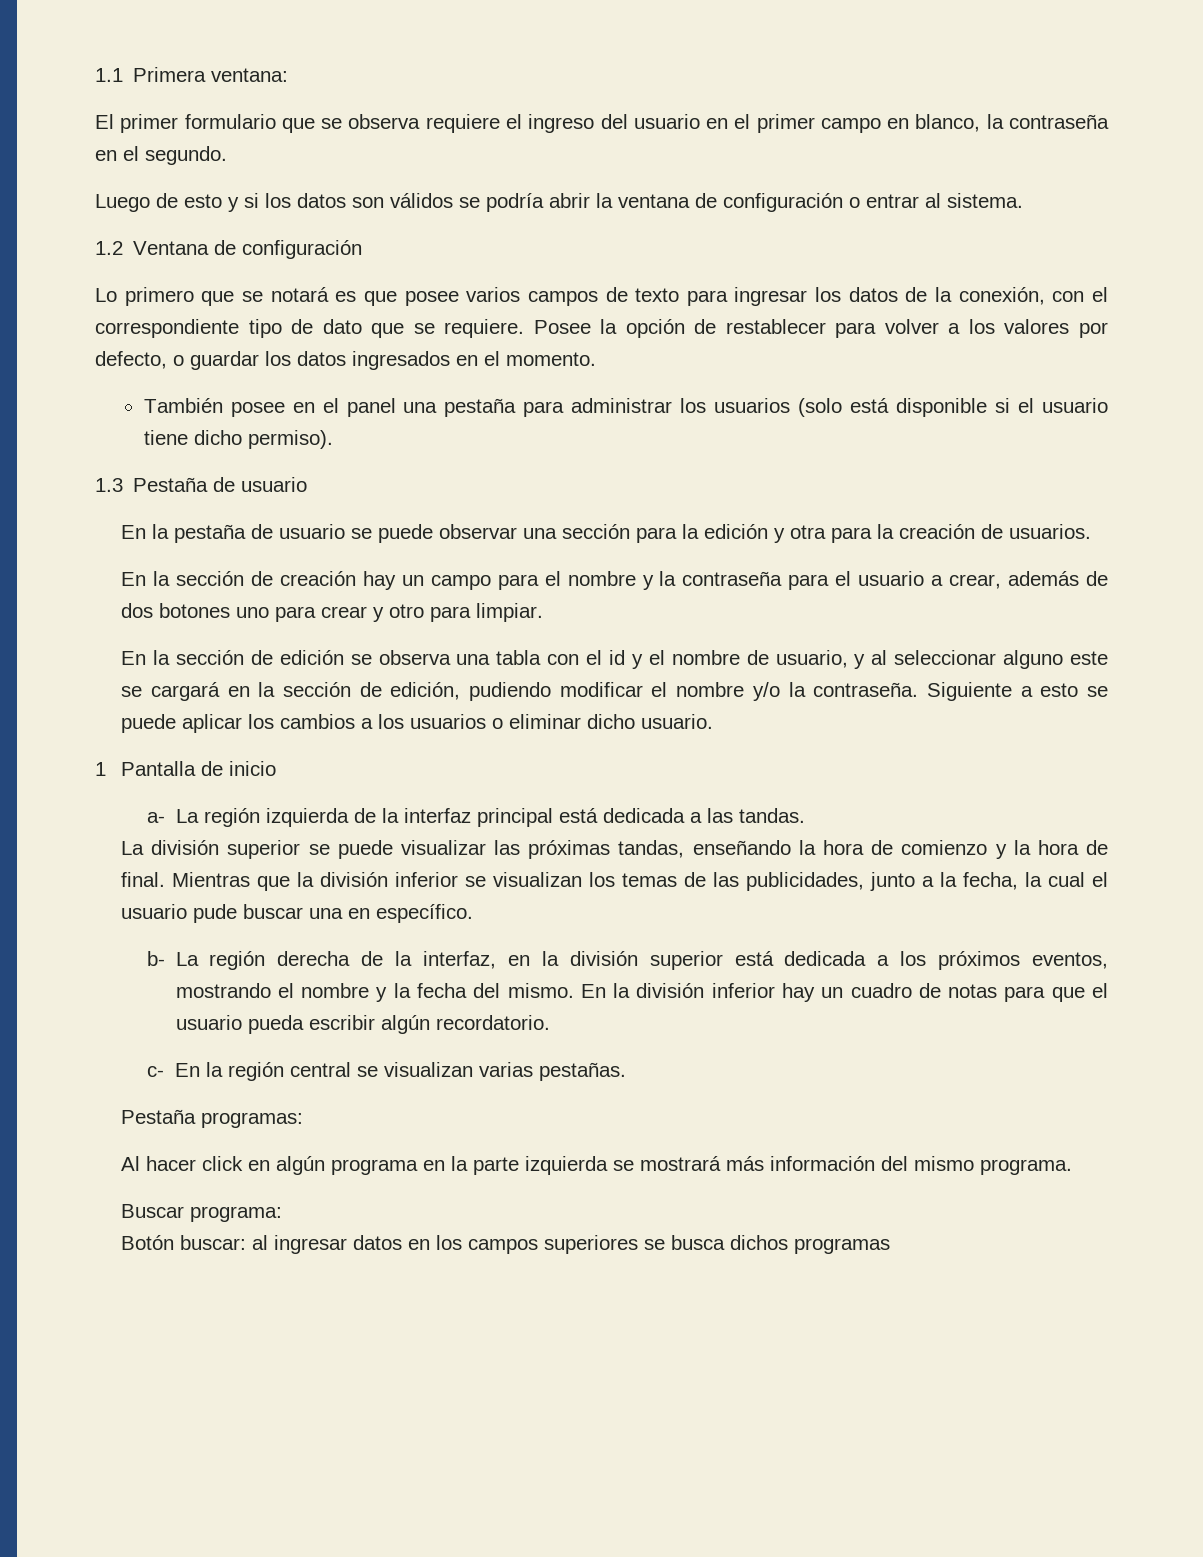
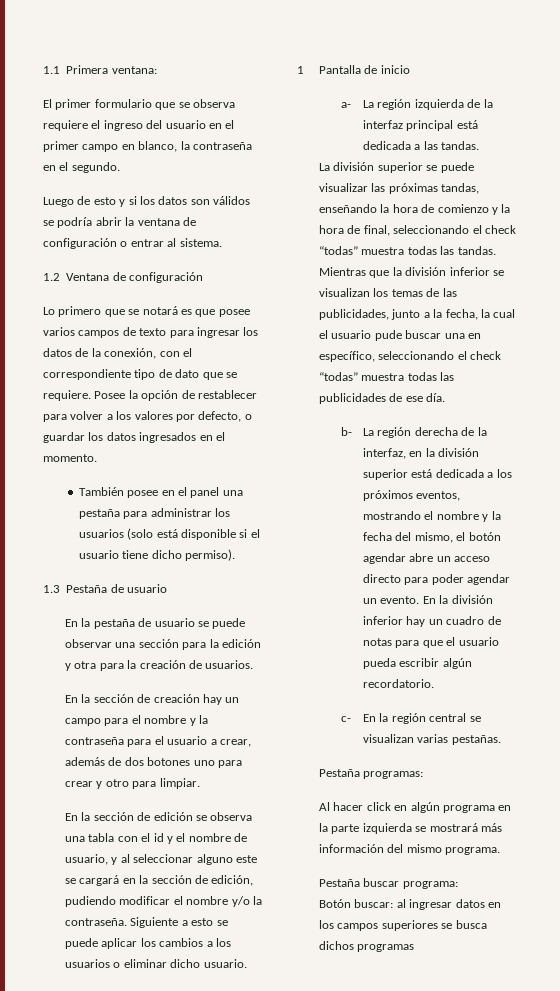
[121,872,166,887] final. -> [363,225,516,236] [319,246,496,255] final, seleccionando el check “todas” muestra todas las tandas.
[376,904,474,923] específico. -> [319,351,502,362] [319,372,455,381] [319,393,446,404] específico, seleccionando el check “todas” muestra todas las publicidades de ese día.
[507,983,574,998] mismo. -> [414,532,501,543] [363,553,491,564] [363,574,511,585] [363,596,420,604] mismo, el botón agendar abre un acceso directo para poder agendar un evento.
[121,1204,185,1218] Buscar -> [319,878,400,887] Pestaña buscar

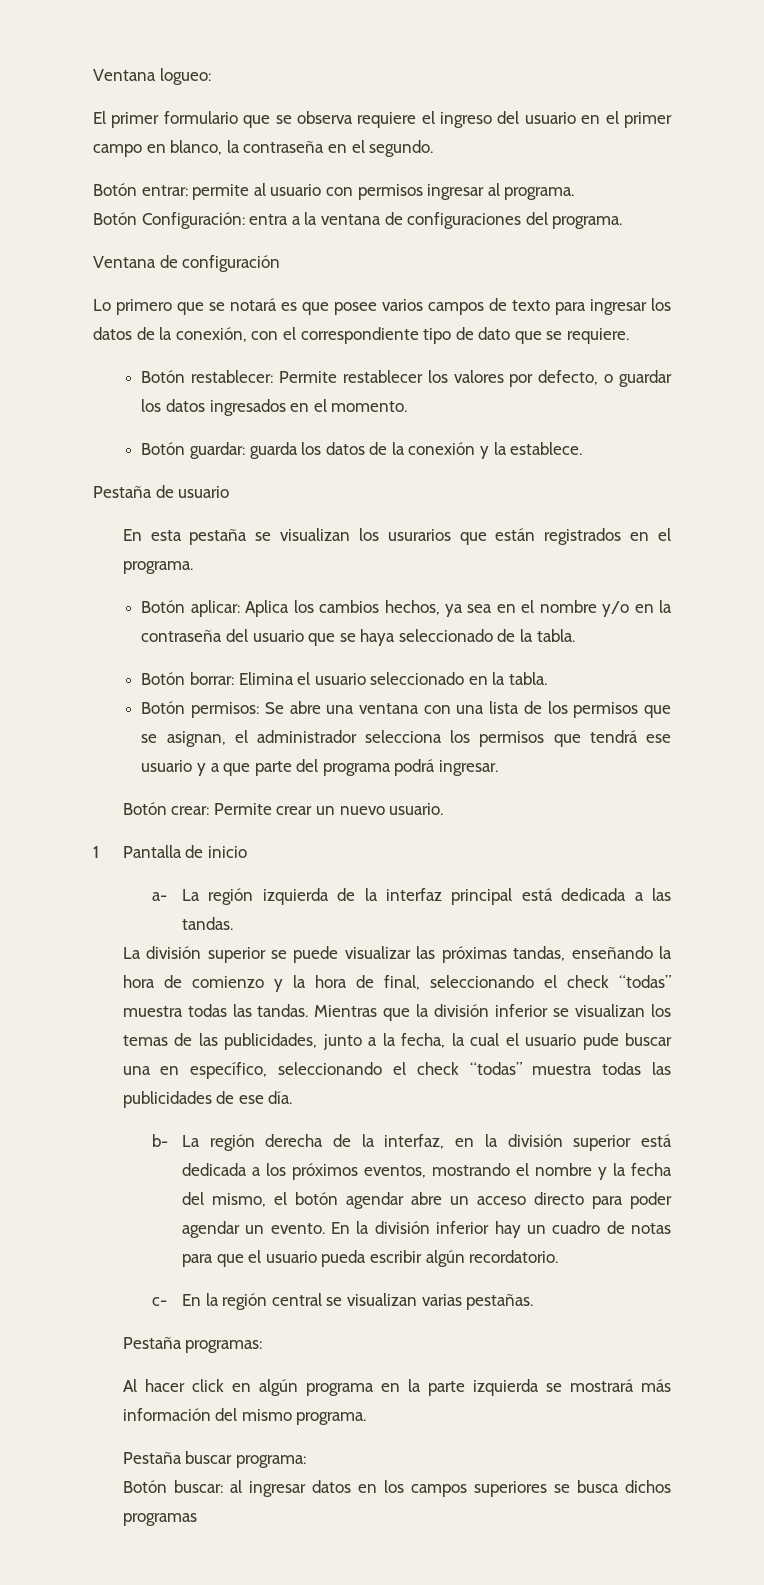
[43,65,157,74] 1.1 Primera ventana: -> [93,68,211,85] Ventana logueo:
[43,196,250,207] [43,217,196,228] [43,238,222,249] [43,273,60,281] Luego de esto y si los datos son válidos se podría abrir la ventana de configuración o entrar al sistema. // 1.2 -> [93,183,575,200] [93,212,623,229] Botón entrar: permite al usuario con permisos ingresar al programa. // Botón Configuración: entra a la ventana de configuraciones del programa. //
[94,390,257,401] [43,411,113,422] Posee la opción de restablecer para volver a -> [141,370,423,383] // Botón restablecer: Permite restablecer
[78,487,243,498] [78,508,230,519] [78,528,260,540] [78,549,235,561] [43,584,167,593] [65,618,246,629] [65,639,261,650] [65,660,254,671] [65,694,240,705] [65,715,208,726] [65,736,251,747] [65,757,242,768] [65,778,200,789] [65,812,253,821] [65,833,248,844] [65,854,257,865] [65,875,254,886] [65,896,262,907] [65,917,228,928] [65,938,231,949] [65,959,201,968] También posee en el panel una pestaña para administrar los usuarios (solo está disponible si el usuario tiene dicho permiso). // 1.3 Pestaña de usuario // En la pestaña de usuario se puede observar una sección para la edición y otra para la creación de usuarios. // En la sección de creación hay un campo para el nombre y la contraseña para el usuario a crear, además de dos botones uno para crear y otro para limpiar. // En la sección de edición se observa una tabla con el id y el nombre de usuario, y al seleccionar alguno este se cargará en la sección de edición, pudiendo modificar el nombre y/o la contraseña. Siguiente a esto se puede aplicar los cambios a los usuarios o eliminar dicho -> [141,442,583,459] [93,485,230,498] [122,528,671,545] [122,561,193,574] [141,600,672,617] [141,629,575,646] [141,672,548,685] [141,701,671,718] [141,730,671,747] [141,759,499,776] [122,802,385,815] Botón guardar: guarda los datos de la conexión y la establece. // Pestaña de usuario // En esta pestaña se visualizan los usurarios que están registrados en el programa. // Botón aplicar: Aplica los cambios hechos, ya sea en el nombre y/o en la contraseña del usuario que se haya seleccionado de la tabla. // Botón borrar: Elimina el usuario seleccionado en la tabla. // Botón permisos: Se abre una ventana con una lista de los permisos que se asignan, el administrador selecciona los permisos que tendrá ese usuario y a que parte del programa podrá ingresar. // Botón crear: Permite crear un nuevo

